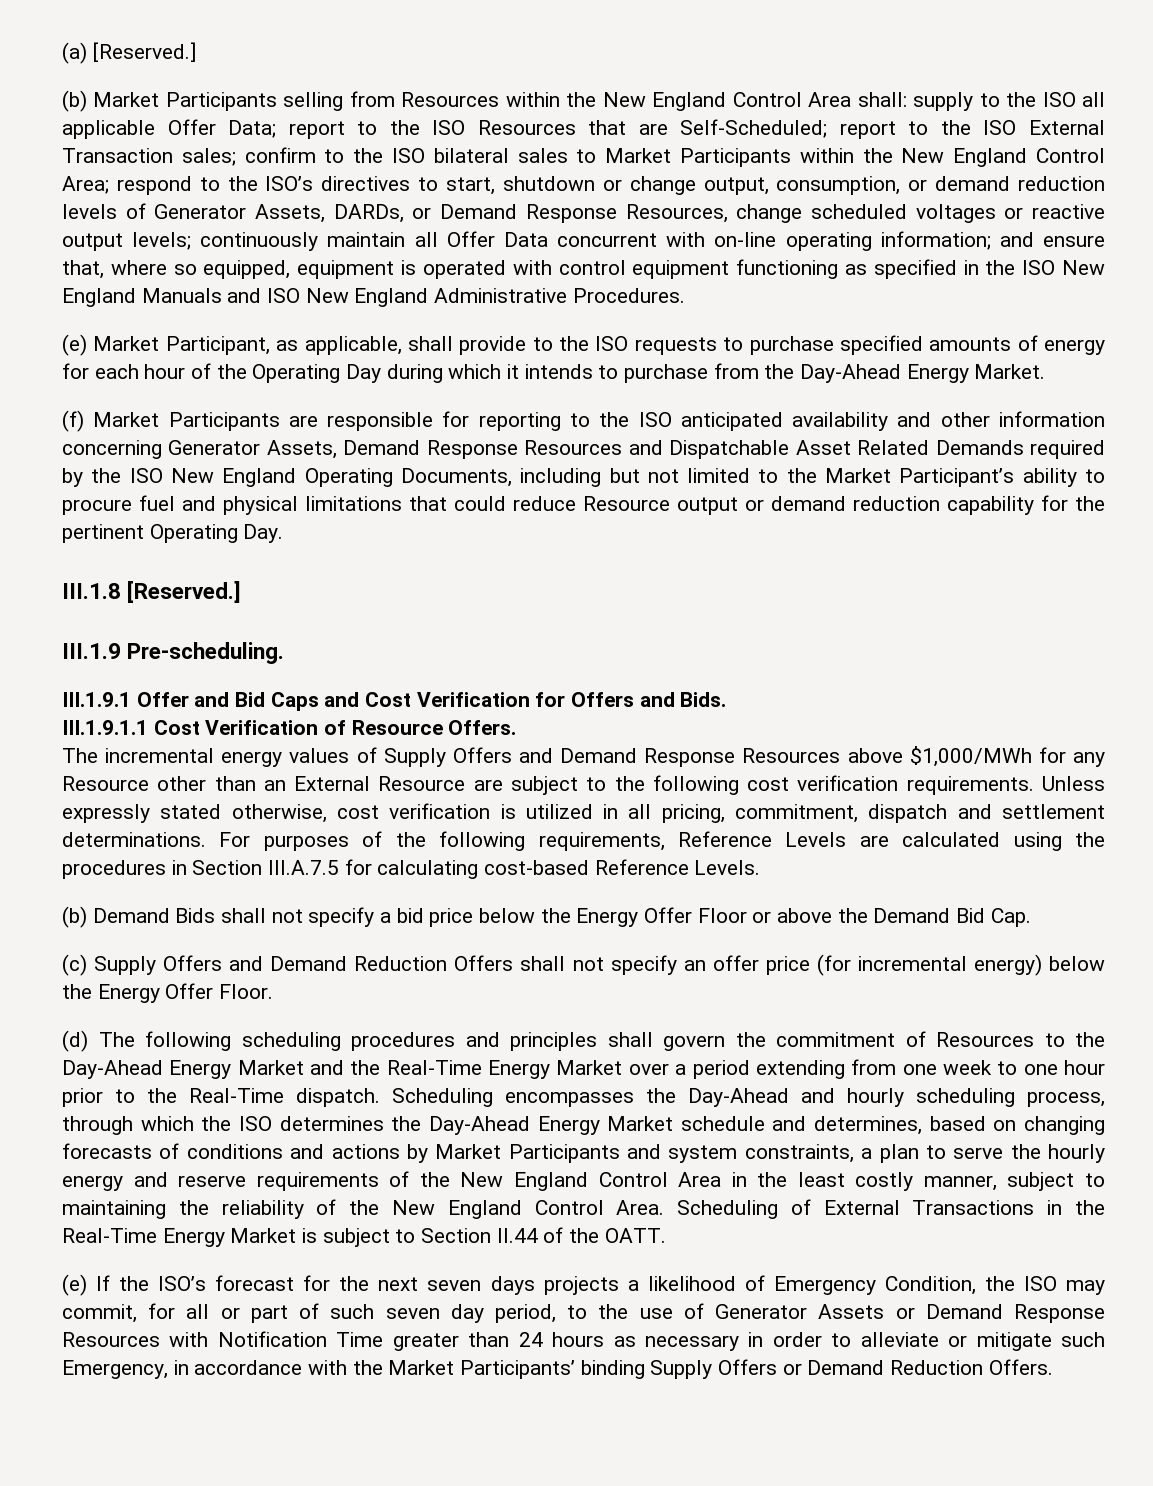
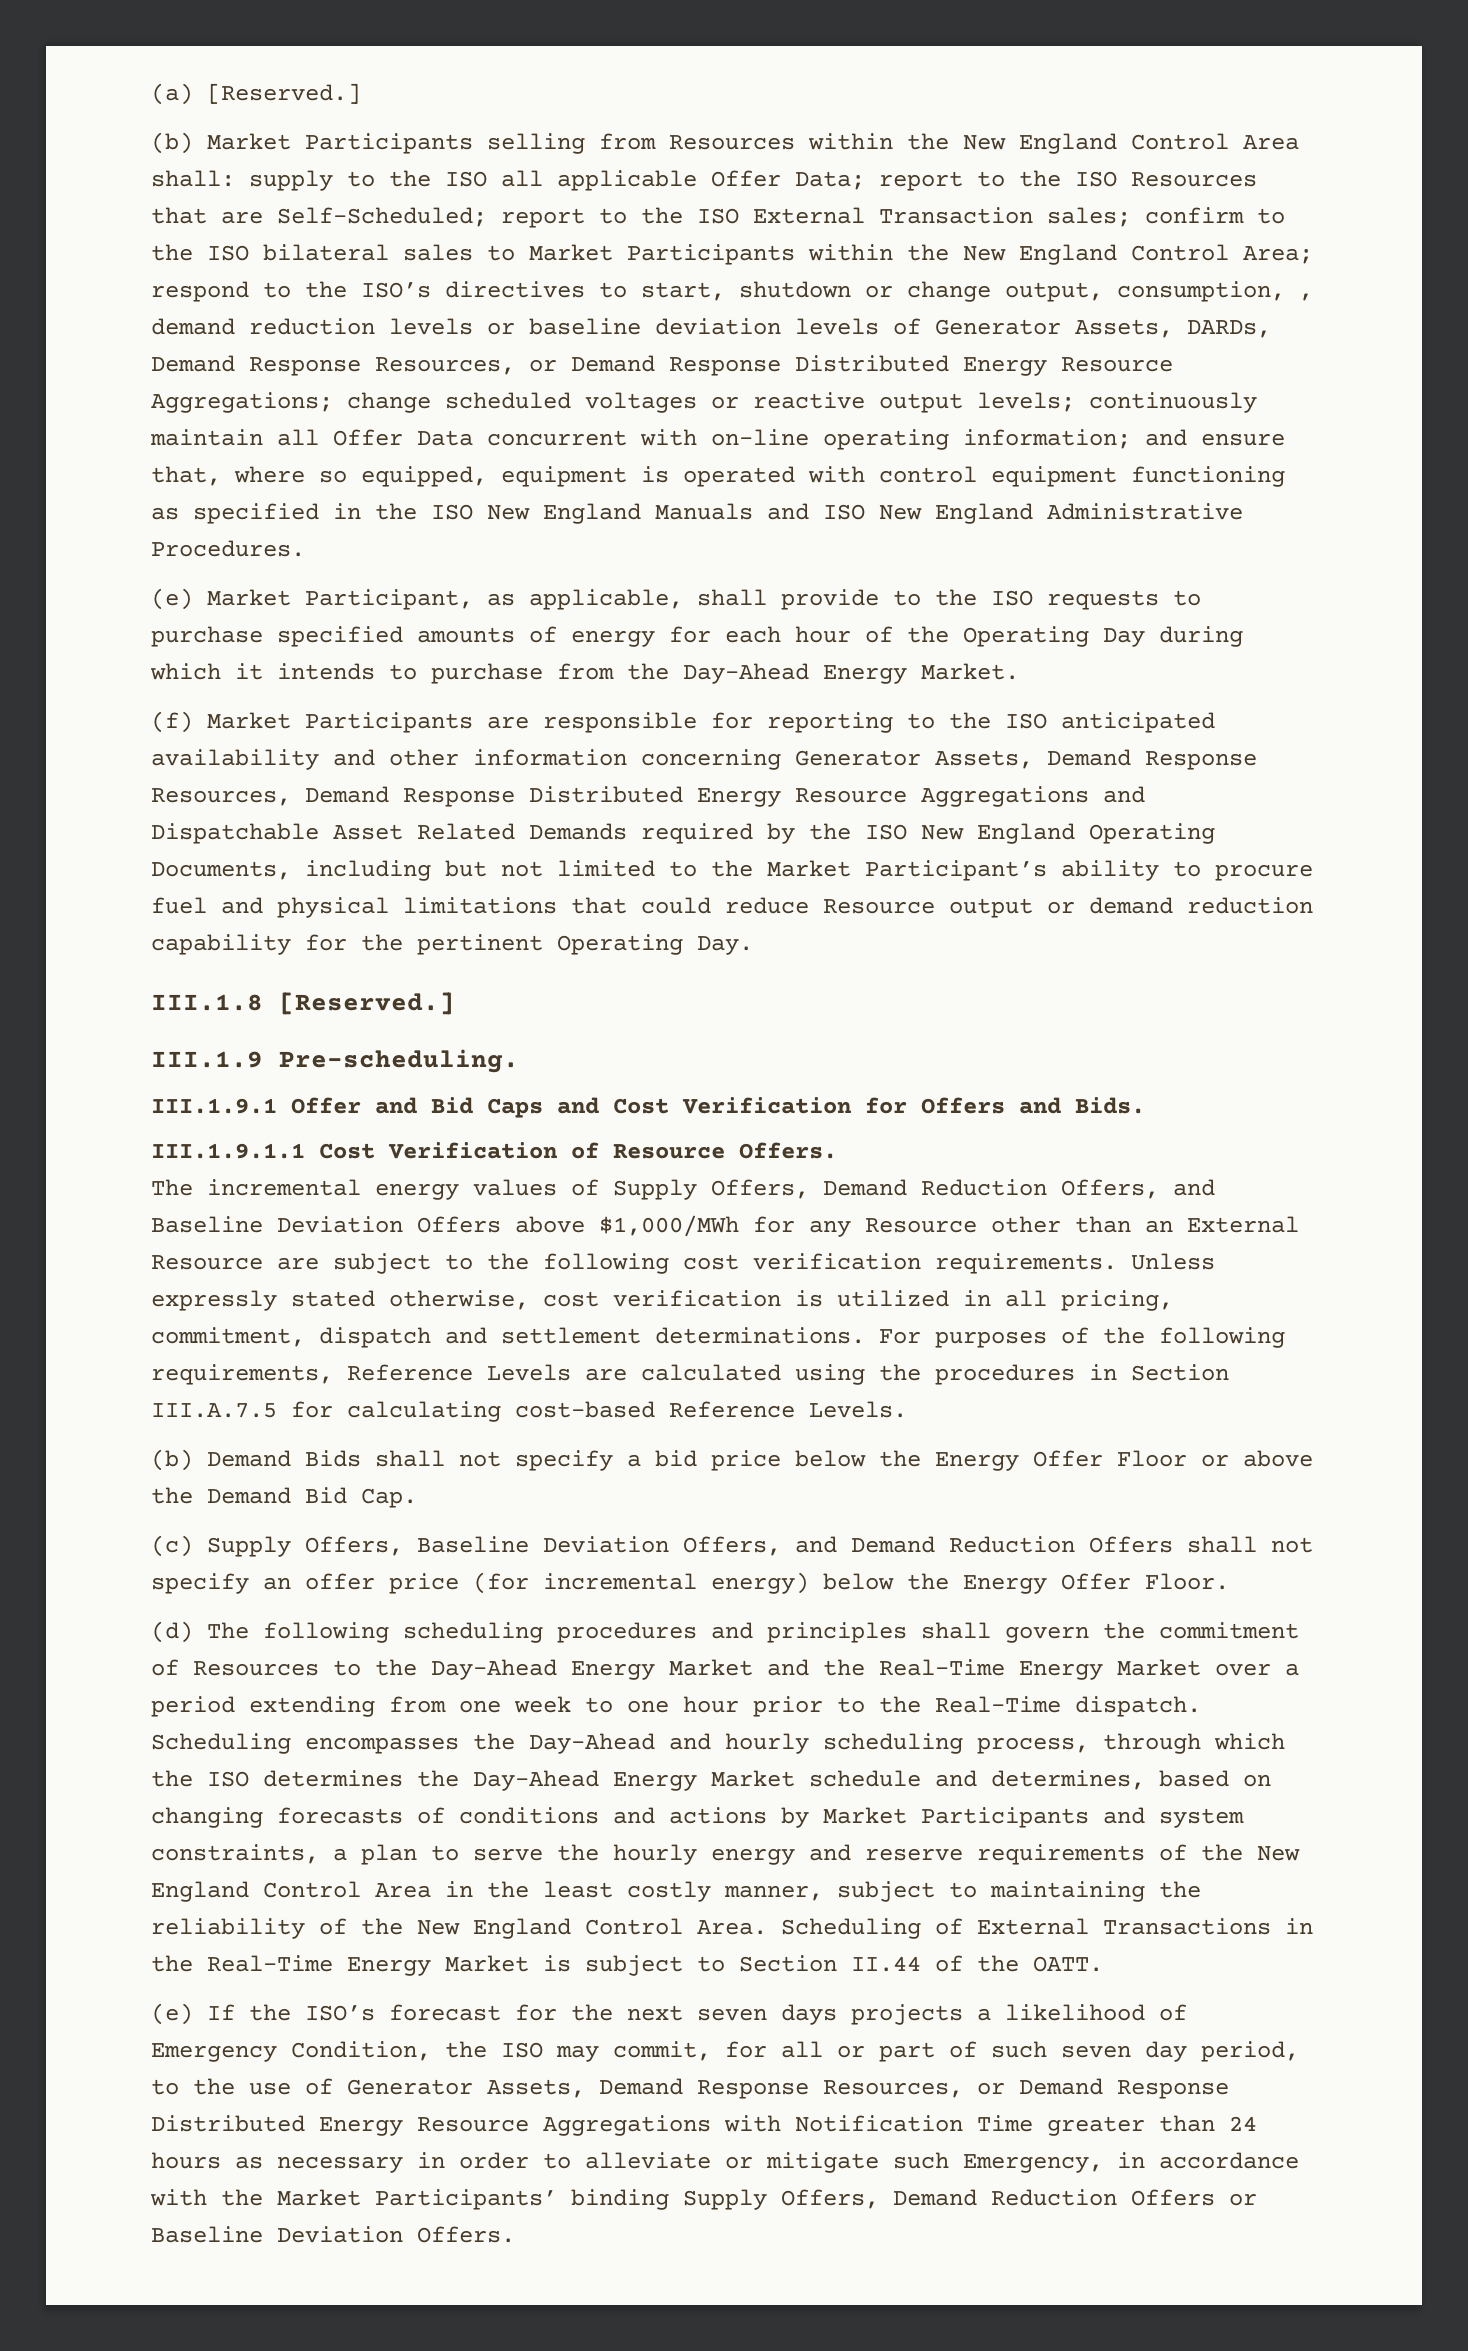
[908,179,928,191] or -> [1299,293,1313,301] ,
[125,203,728,223] of Generator Assets, DARDs, or Demand Response Resources, -> [487,318,1271,338] [151,355,1173,376] [151,392,333,413] or baseline deviation levels of Generator Assets, DARDs, Demand Response Resources, or Demand Response Distributed Energy Resource Aggregations;
[524,440,623,455] Resources -> [151,786,1089,807] Resources, Demand Response Distributed Energy Resource Aggregations
[452,747,841,767] Offers and Demand Response Resources -> [711,1179,1215,1199] [151,1216,501,1233] Offers, Demand Reduction Offers, and Baseline Deviation Offers
[163,955,223,971] Offers -> [305,1536,781,1556] Offers, Baseline Deviation Offers,
[818,1304,1105,1323] [62,1332,160,1347] Assets or Demand Response Resources -> [487,2078,1229,2099] [151,2115,711,2136] Assets, Demand Response Resources, or Demand Response Distributed Energy Resource Aggregations
[718,1359,984,1375] Offers or Demand Reduction -> [781,2189,1257,2209] [151,2226,403,2243] Offers, Demand Reduction Offers or Baseline Deviation

